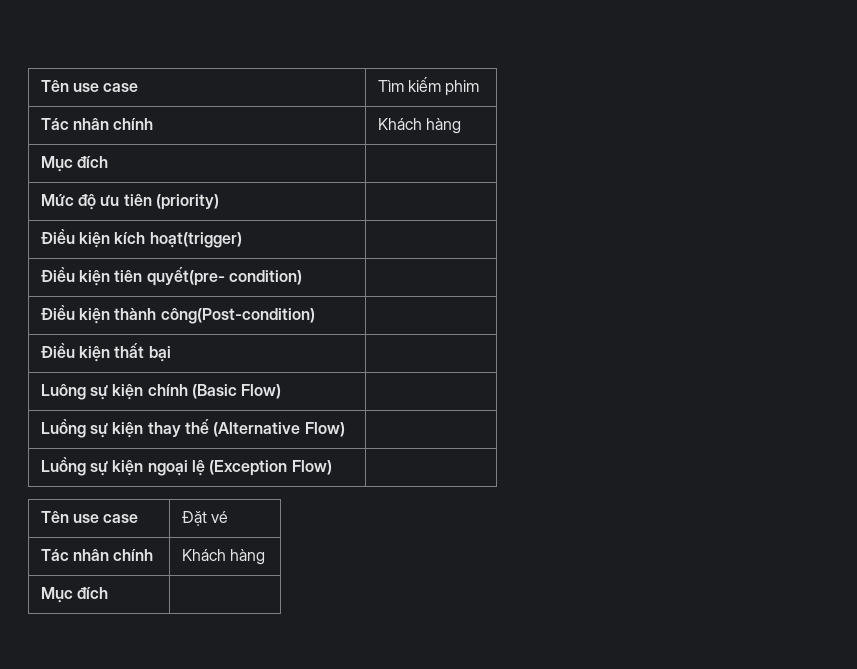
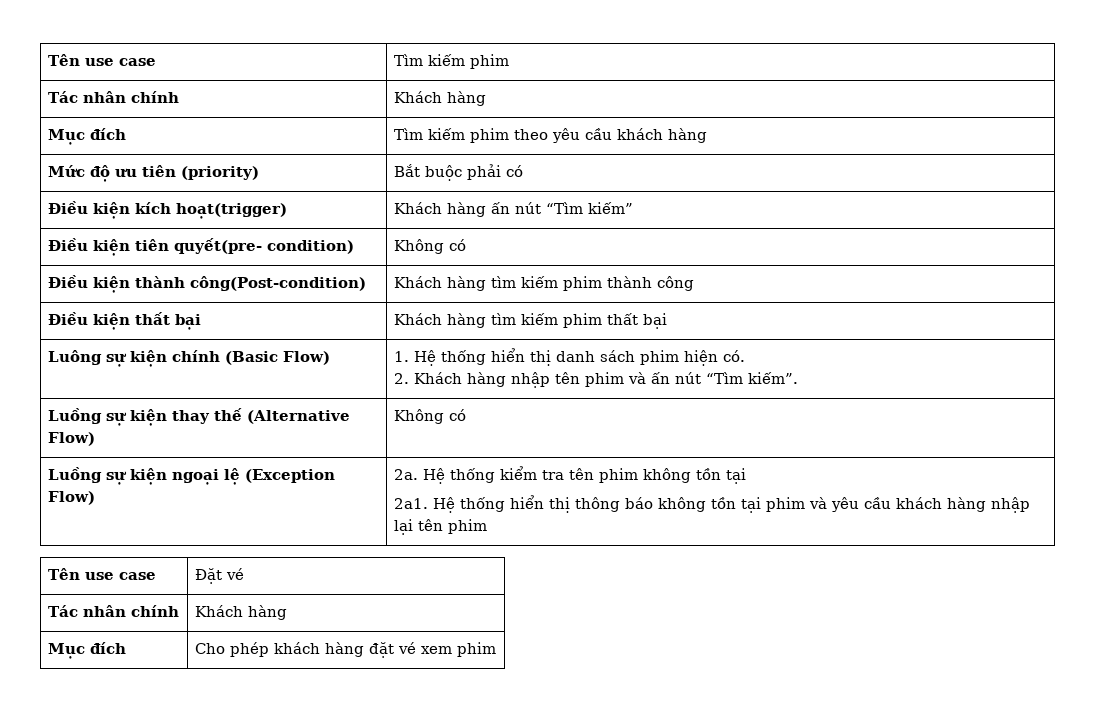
(108, 162) none -> [393,128,707,143] Tìm kiếm phim theo yêu cầu khách hàng
(219, 202) none -> [393,164,523,181] Bắt buộc phải có
(242, 240) none -> [393,202,633,217] Khách hàng ấn nút “Tìm kiếm”
(302, 277) none -> [393,239,466,254] Không có
[40,343,171,362] // Điều kiện thất bại | -> [393,276,694,291] [47,312,201,330] [393,313,667,329] Khách hàng tìm kiếm phim thành công // Điều kiện thất bại | Khách hàng tìm kiếm phim thất bại
(282, 391) none -> [393,348,745,366] [393,372,798,388] 1. Hệ thống hiển thị danh sách phim hiện có. // 2. Khách hàng nhập tên phim và ấn nút “Tìm kiếm”.
(345, 429) none -> [393,409,466,424] Không có
(332, 467) none -> [393,466,746,484] [393,495,1030,513] [393,519,487,535] 2a. Hệ thống kiểm tra tên phim không tồn tại // 2a1. Hệ thống hiển thị thông báo không tồn tại phim và yêu cầu khách hàng nhập lại tên phim
(108, 593) none -> [194,642,496,658] Cho phép khách hàng đặt vé xem phim

